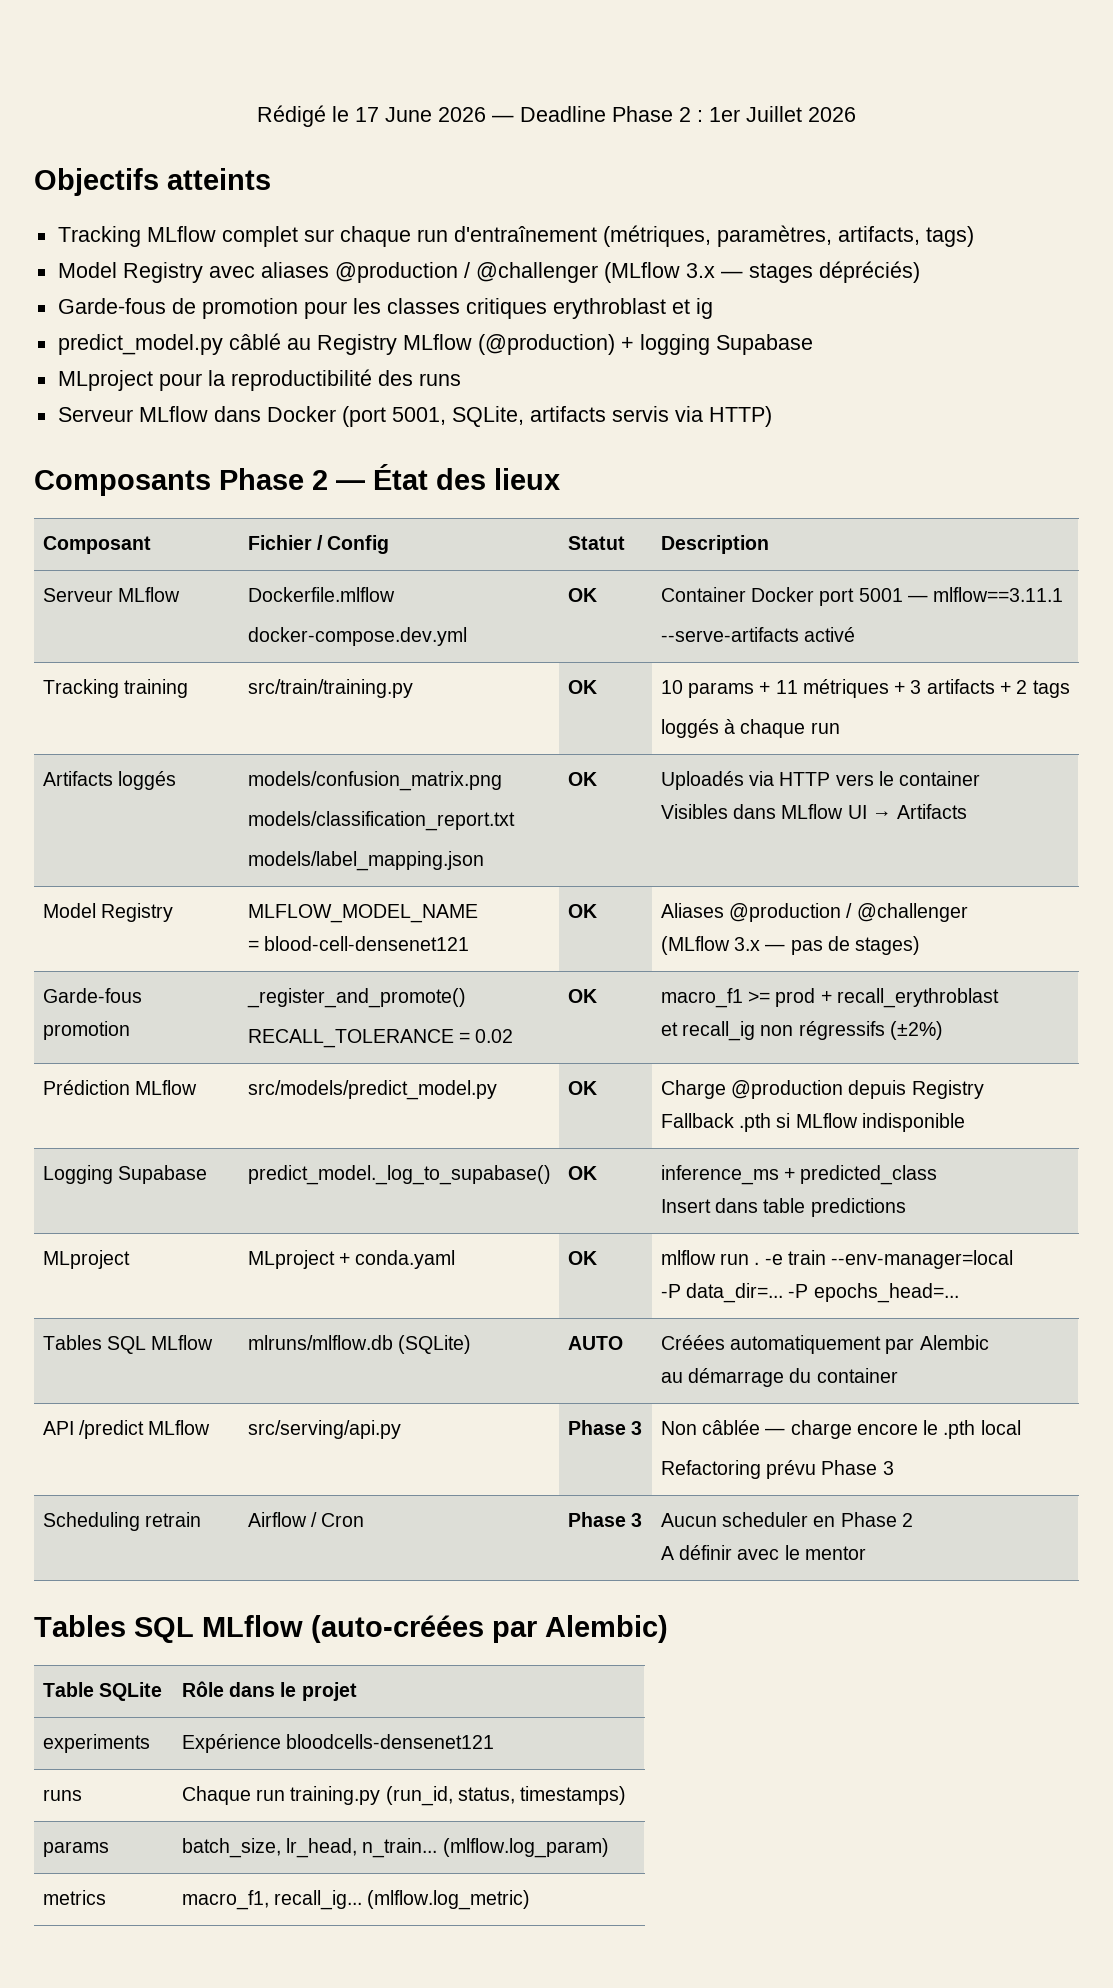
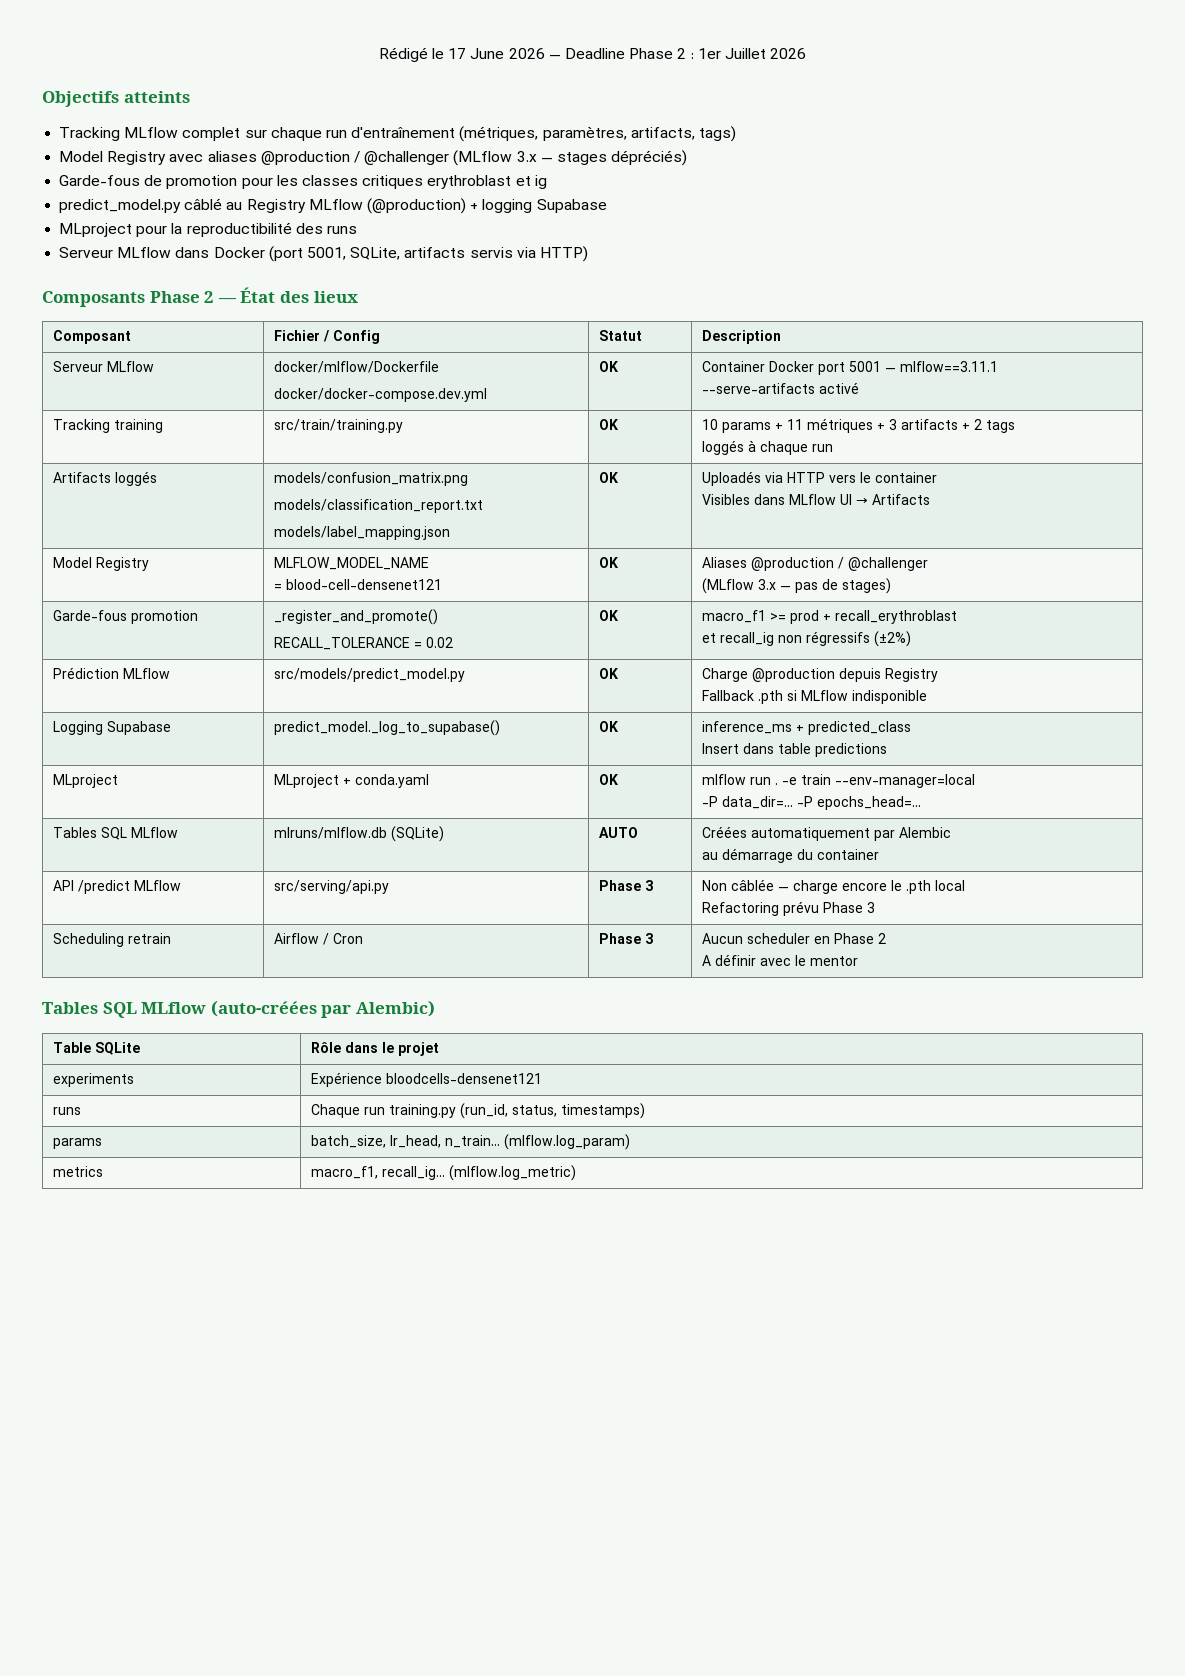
[247,587,395,602] [247,627,467,646] Dockerfile.mlflow // docker-compose.dev.yml -> [274,361,440,373] [274,388,488,402] docker/mlflow/Dockerfile // docker/docker-compose.dev.yml

